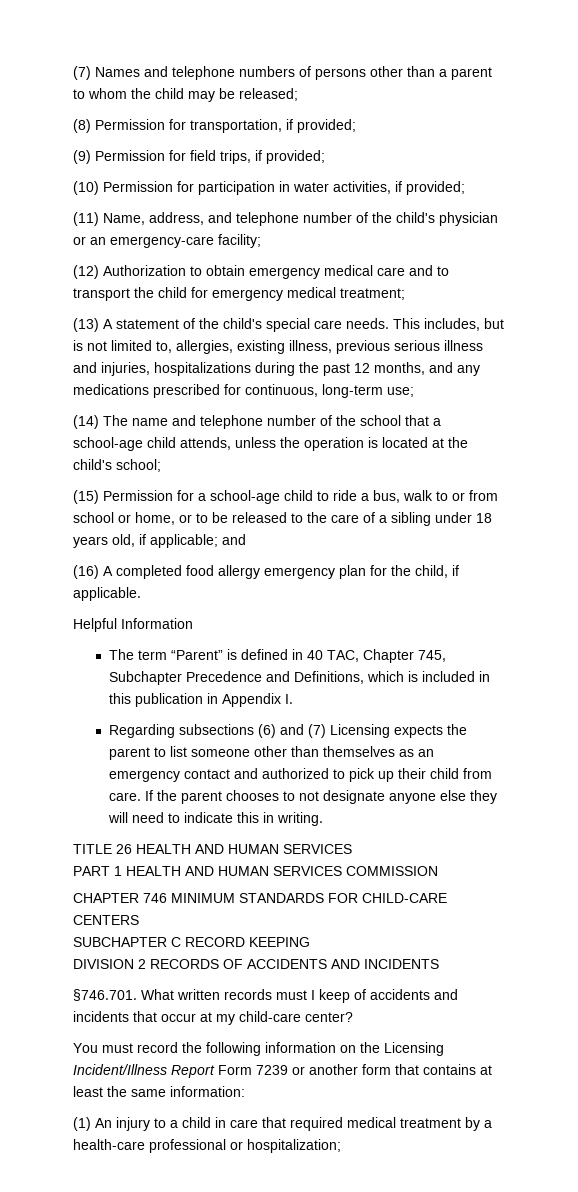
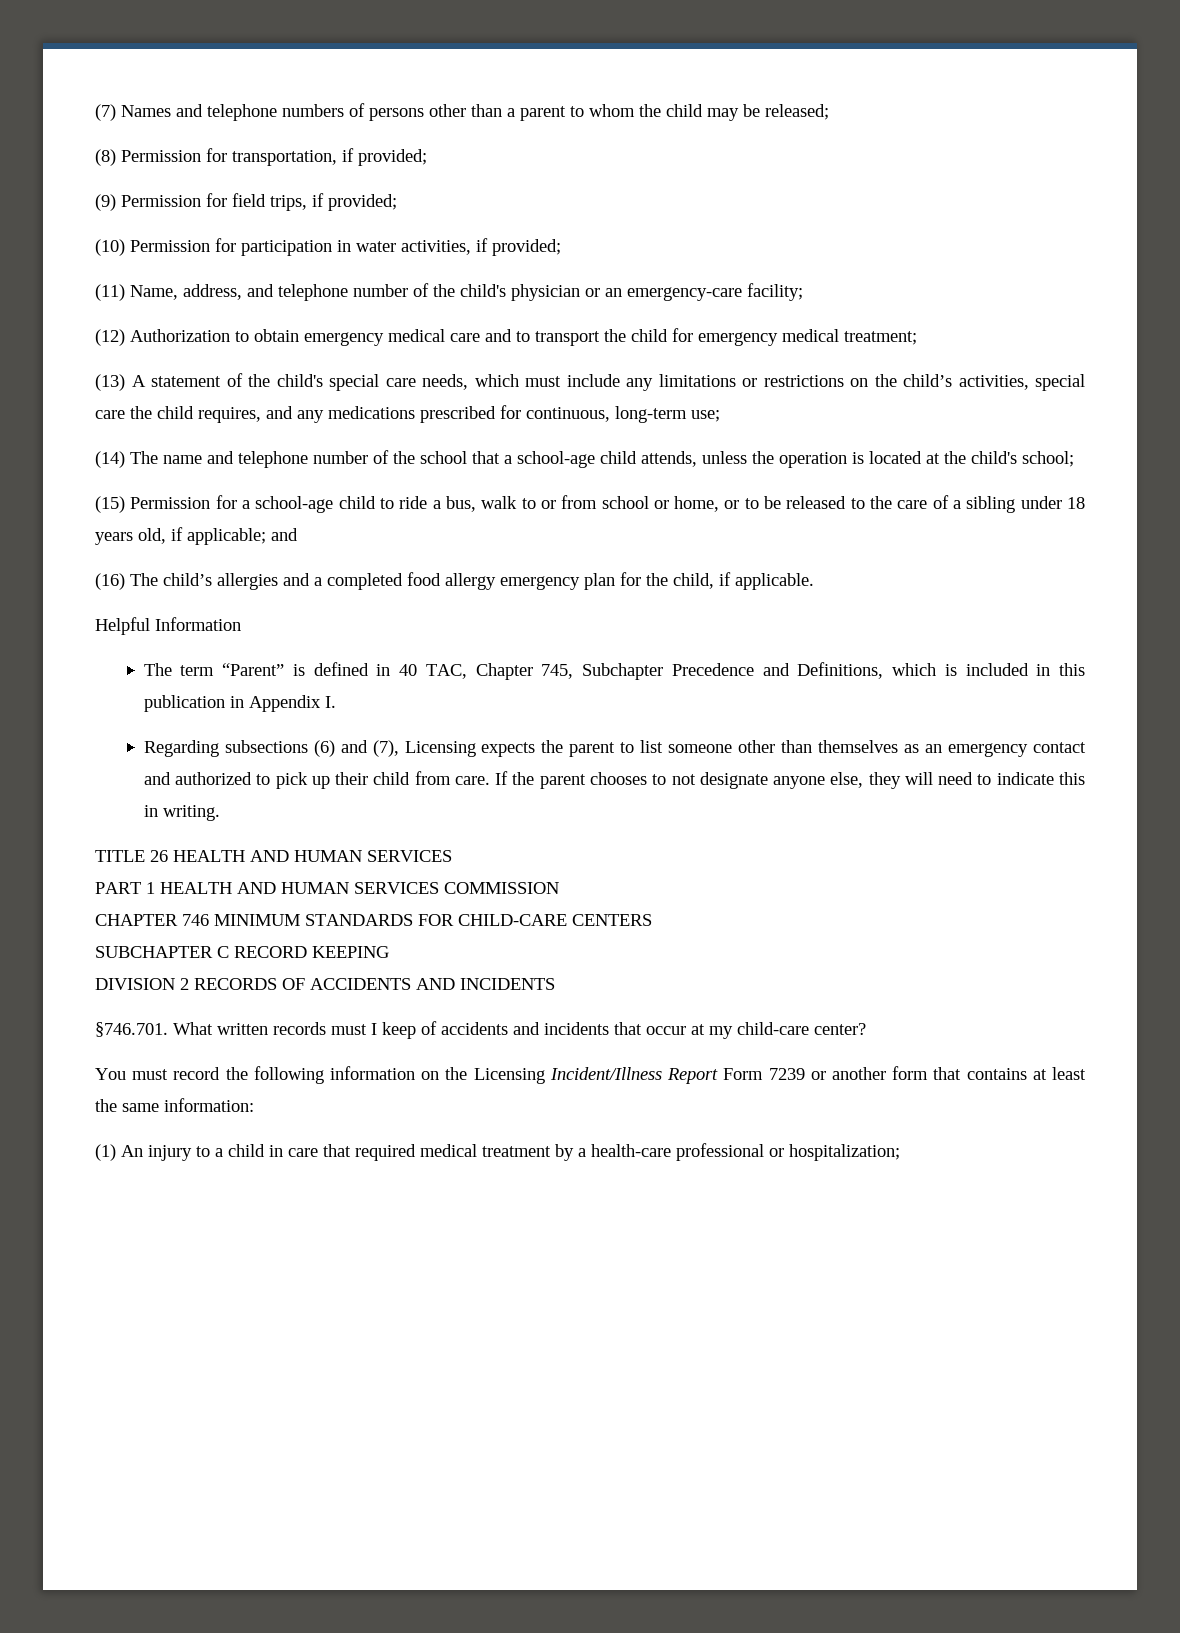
[346,318,504,331] [73,340,483,354] [73,362,425,376] needs. This includes, but is not limited to, allergies, existing illness, previous serious illness and injuries, hospitalizations during the past 12 months, -> [422,374,1085,391] [95,406,261,423] needs, which must include any limitations or restrictions on the child’s activities, special care the child requires,
[103,566,113,576] A -> [130,573,322,590] The child’s allergies and a
[308,724,327,738] (7) -> [372,740,399,757] (7),
[440,790,467,801] else -> [830,772,864,788] else,

